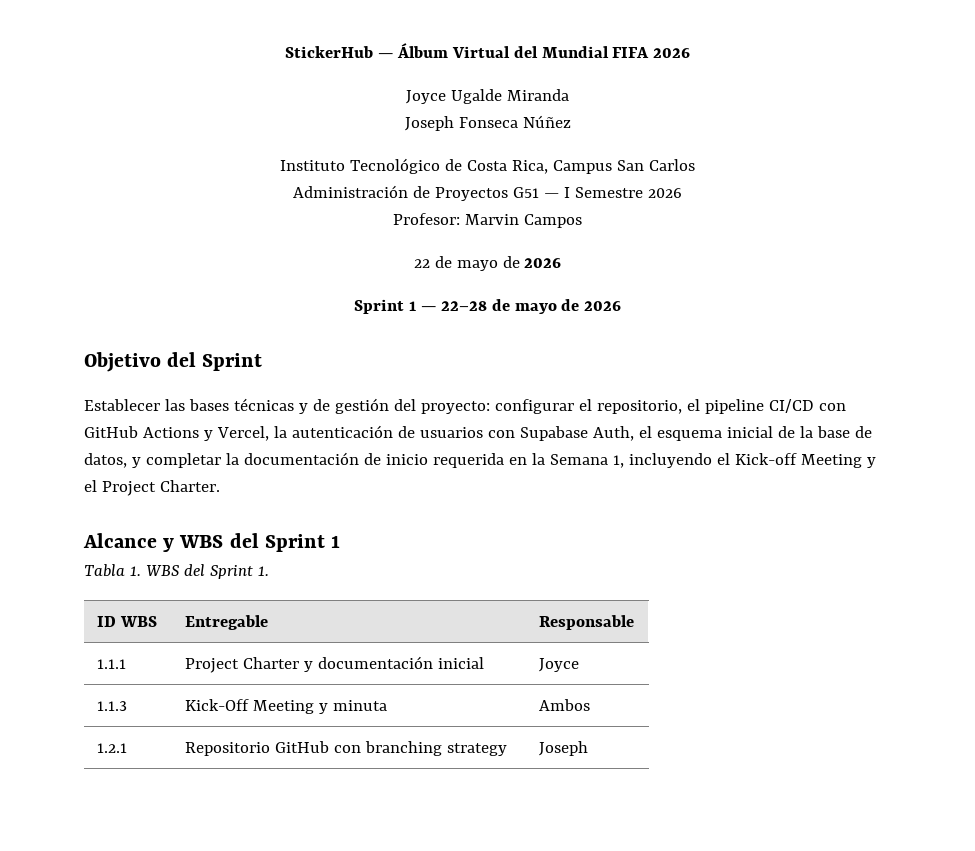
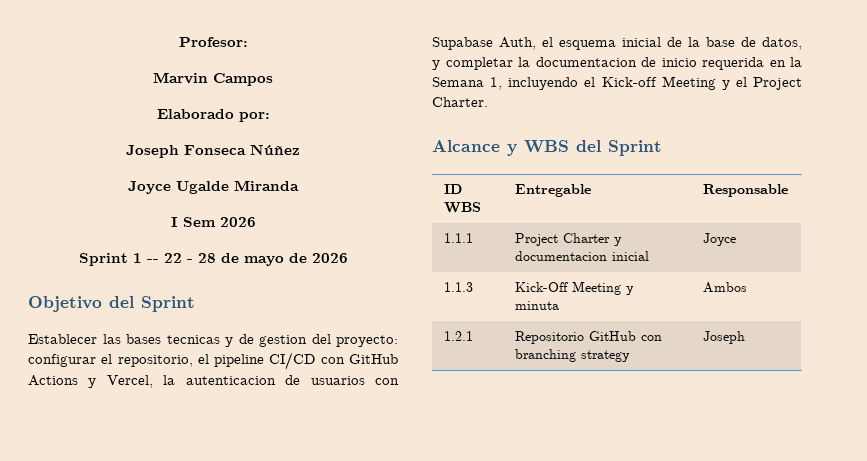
[284,43,691,58] [406,89,569,104] [404,115,571,131] [280,158,695,174] [293,185,682,201] [393,213,582,228] [413,256,520,271] StickerHub — Álbum Virtual del Mundial FIFA 2026 // Joyce Ugalde Miranda // Joseph Fonseca Núñez // Instituto Tecnológico de Costa Rica, Campus San Carlos // Administración de Proyectos G51 — I Semestre 2026 // Profesor: Marvin Campos // 22 de mayo de -> [178,37,248,47] [153,72,273,86] [156,109,270,122] [126,144,300,158] [128,180,299,194] [170,217,216,227] Profesor: // Marvin Campos // Elaborado por: // Joseph Fonseca Núñez // Joyce Ugalde Miranda // I Sem
[420,301,487,311] — 22–28 -> [146,253,216,263] -- 22 - 28
[233,398,294,411] técnicas -> [166,335,220,344] tecnicas
[334,398,389,414] gestión -> [259,335,307,347] gestion
[291,425,393,438] autenticación -> [185,376,276,385] autenticacion
[243,452,359,465] documentación -> [535,57,637,67] documentacion
[331,535,341,548] [84,564,269,579] 1 // Tabla 1. WBS del Sprint 1. -> (662, 148) none
[317,656,433,669] documentación -> [514,251,607,261] documentacion

